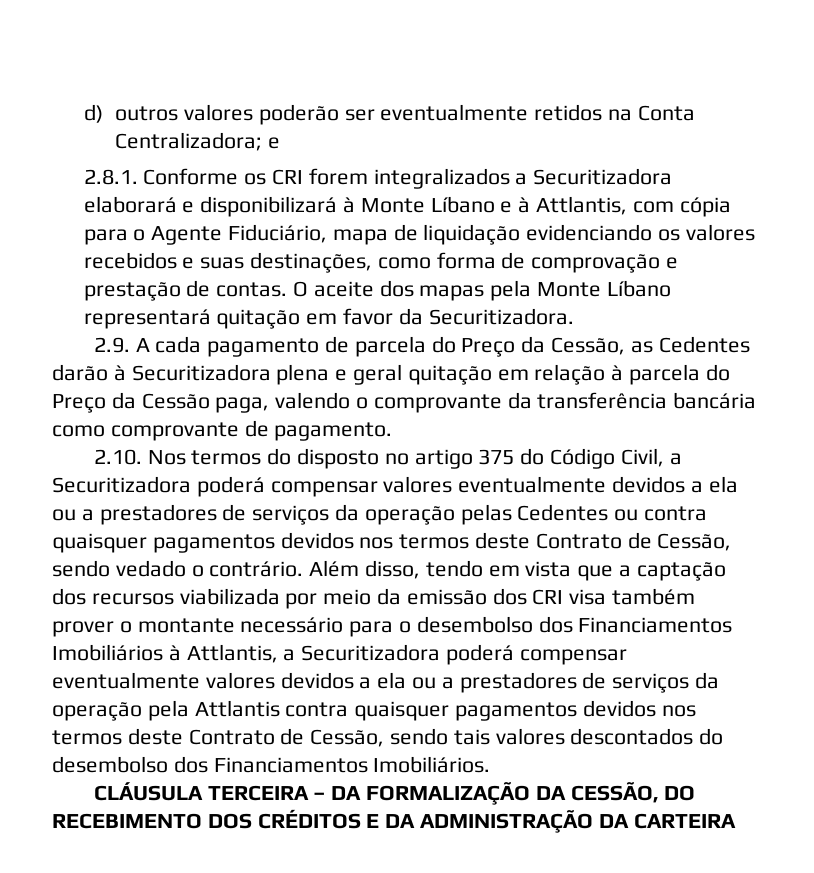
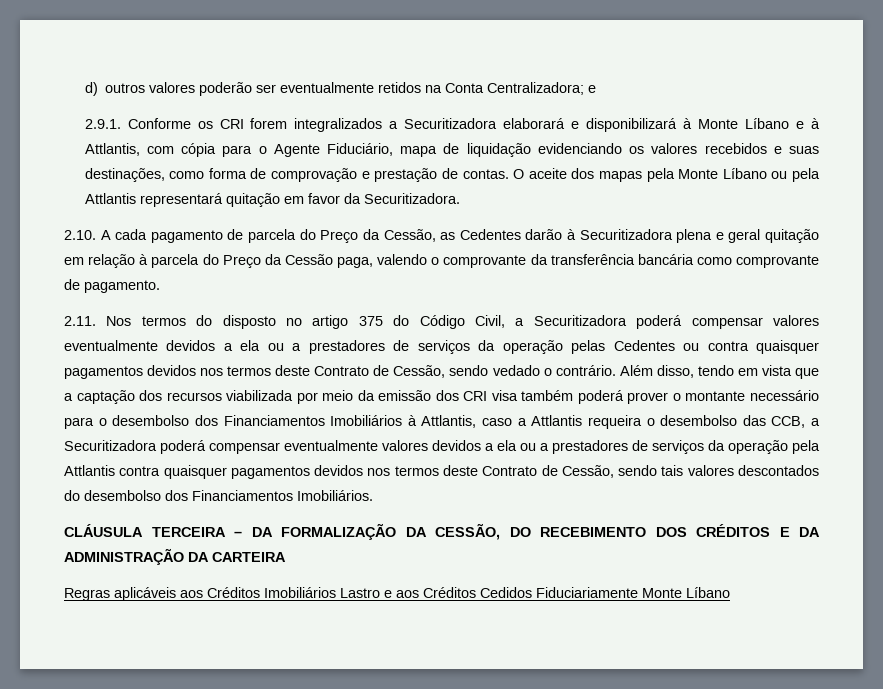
[83,169,138,185] 2.8.1. -> [84,119,121,129] 2.9.1.
(671, 288) none -> [771,168,821,182] [84,193,136,204] ou pela Attlantis
[93,337,130,353] 2.9. -> [64,230,96,240] 2.10.
[93,449,142,465] 2.10. -> [64,316,96,326] 2.11.
(696, 596) none -> [577,390,624,404] poderá
(278, 653) none -> [482,415,806,429] caso a Attlantis requeira o desembolso das CCB,
(736, 821) none -> [64,587,730,601] // Regras aplicáveis aos Créditos Imobiliários Lastro e aos Créditos Cedidos Fiduciariamente Monte Líbano

